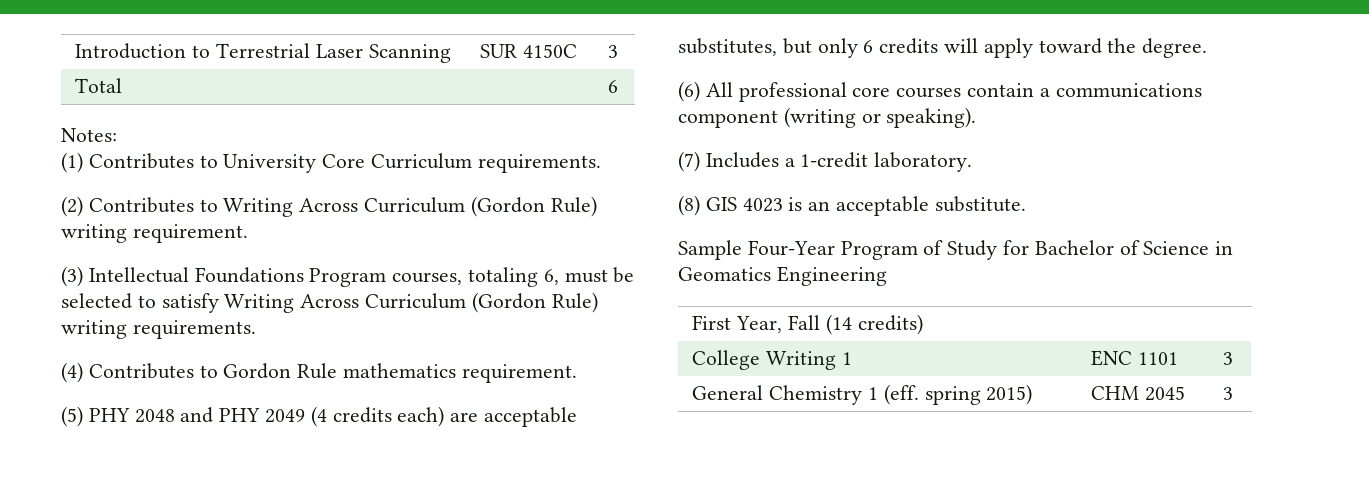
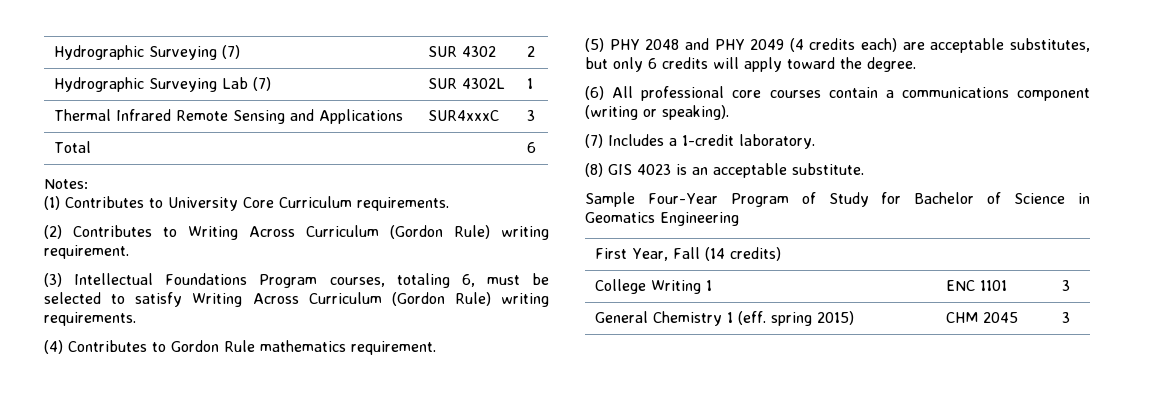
[75,43,451,63] [480,44,578,58] Introduction to Terrestrial Laser Scanning | SUR 4150C -> [54,45,241,60] [428,46,497,57] [527,46,536,57] [54,77,272,92] [428,78,506,89] [527,78,534,89] [54,109,404,124] [428,110,500,121] Hydrographic Surveying (7) | SUR 4302 | 2 // Hydrographic Surveying Lab (7) | SUR 4302L | 1 // Thermal Infrared Remote Sensing and Applications | SUR4xxxC

